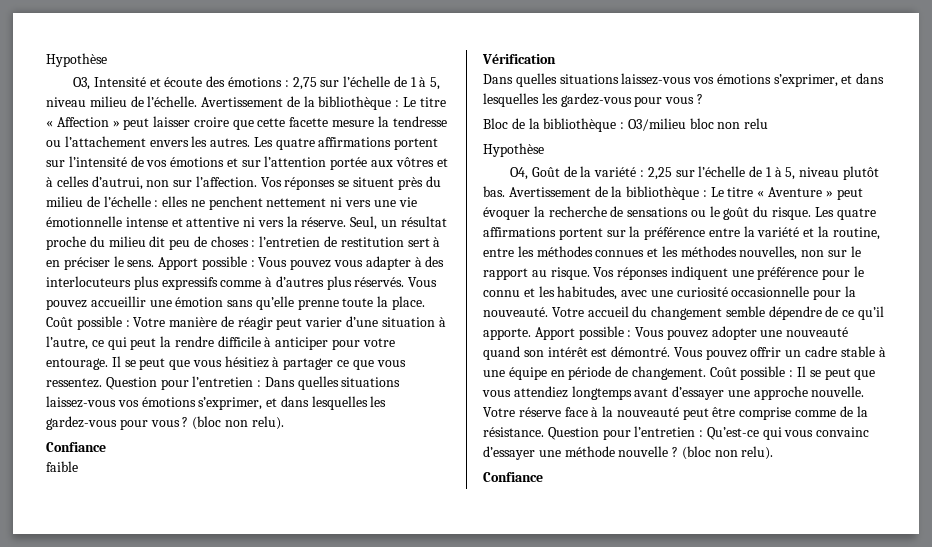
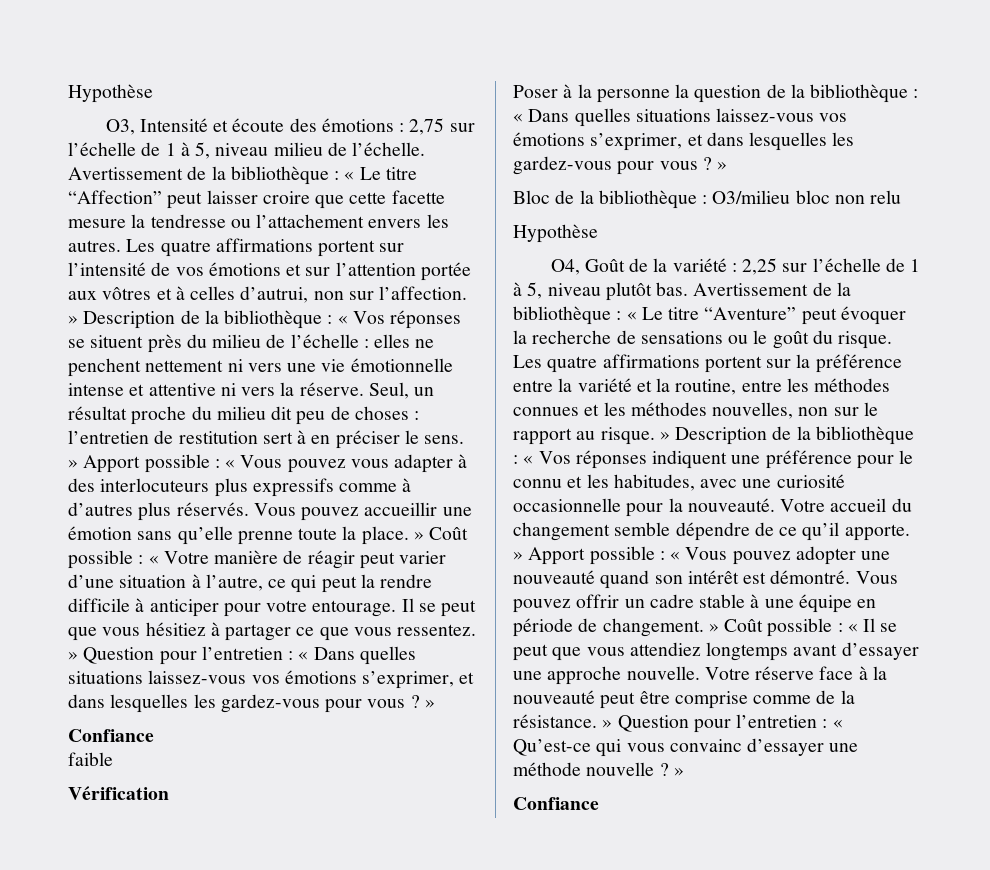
[403,97,446,107] [46,117,120,127] Le titre « Affection » -> [344,167,417,180] [68,190,162,204] « Le titre “Affection”
(257, 181) none -> [68,310,348,329] » Description de la bibliothèque : «
[158,256,255,270] Apport possible : -> [68,454,236,473] » Apport possible : «
[46,316,130,330] Coût possible : -> [413,527,469,540] [68,550,159,569] » Coût possible : «
[105,376,262,390] Question pour l’entretien : -> [68,646,309,665] » Question pour l’entretien : «
[192,416,284,430] (bloc non relu). -> [424,699,435,708] »
(556, 59) none -> [513,84,919,103] [513,113,523,122] Poser à la personne la question de la bibliothèque : «
(703, 99) none -> [717,161,728,170] »
[710,187,833,197] Le titre « Aventure » -> [626,307,797,320] « Le titre “Aventure”
(590, 273) none -> [659,426,914,445] [513,455,534,464] » Description de la bibliothèque : «
[534,326,632,340] Apport possible : -> [513,546,681,565] » Apport possible : «
[709,366,794,380] Coût possible : -> [708,618,858,637] » Coût possible : «
[547,426,704,440] Question pour l’entretien : -> [602,714,843,733] » Question pour l’entretien : «
[681,446,774,460] (bloc non relu). -> [673,767,684,776] »

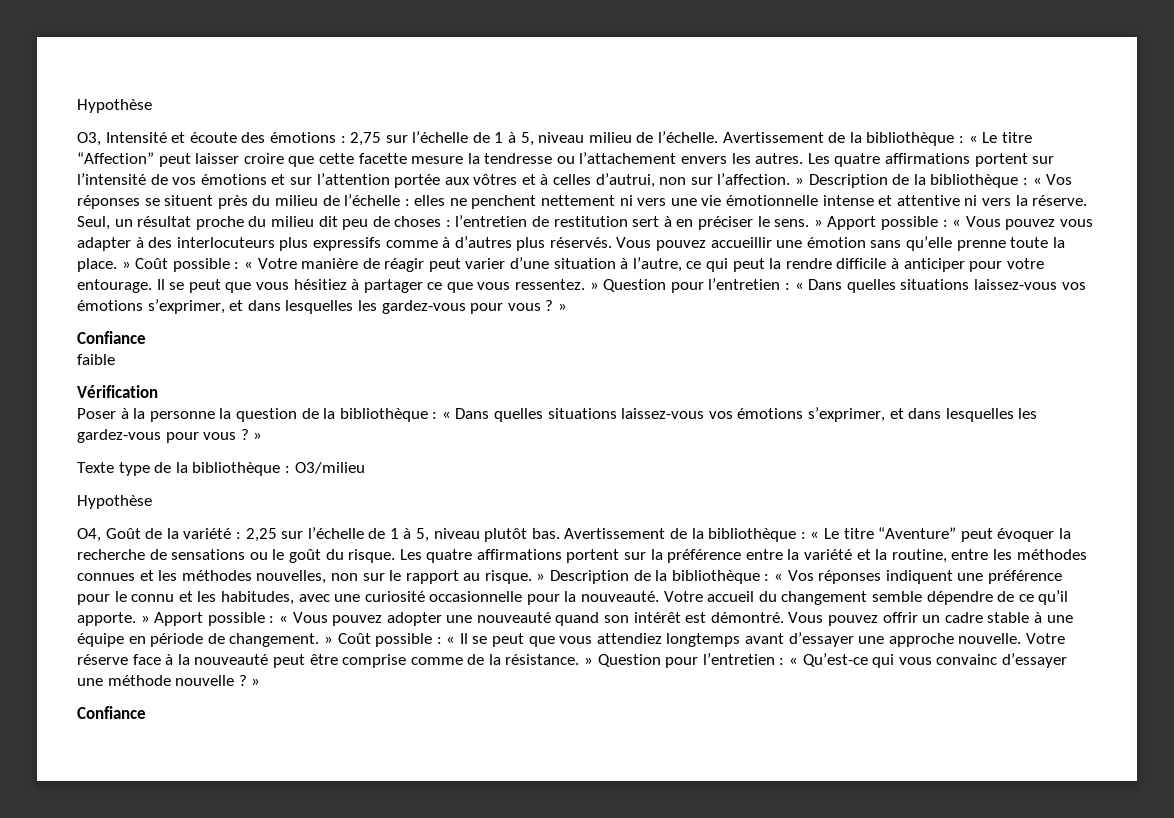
[513,190,550,204] Bloc -> [77,462,150,476] Texte type
[795,190,902,204] bloc non relu -> (365, 468) none

